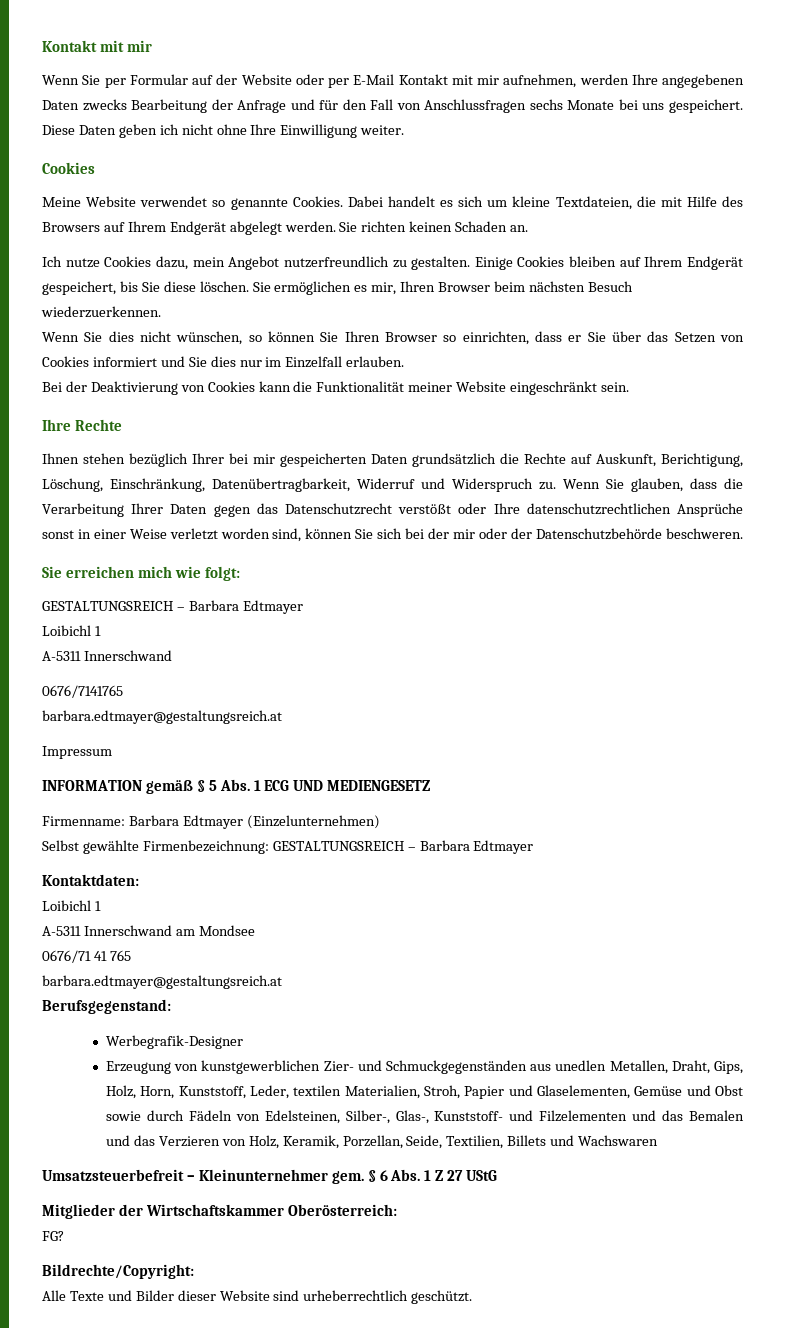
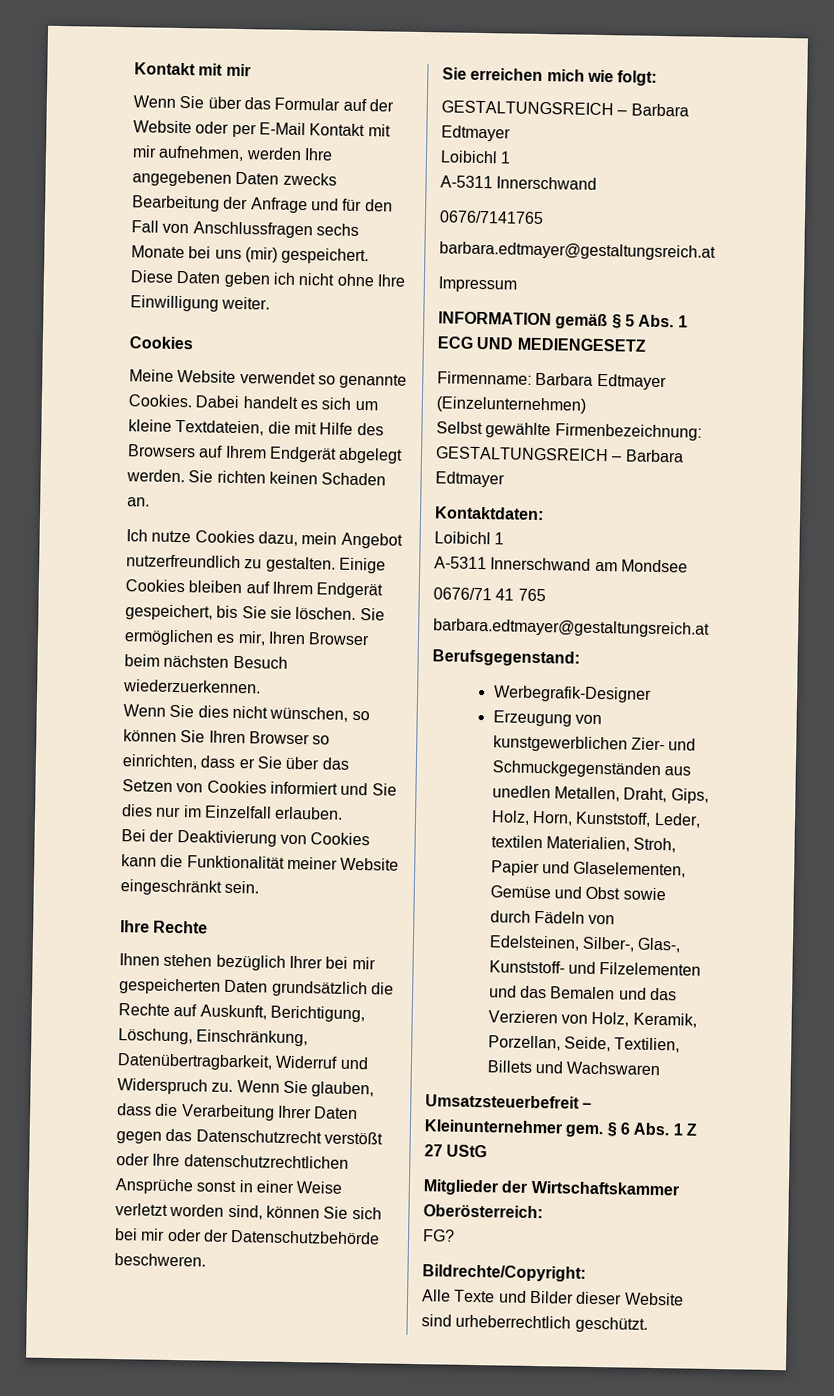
[104,78,126,88] per -> [207,96,271,110] über das
(665, 106) none -> [244,247,278,263] (mir)
[163,281,196,292] diese -> [269,606,292,619] sie
[428,528,450,539] der -> (138, 1234) none

